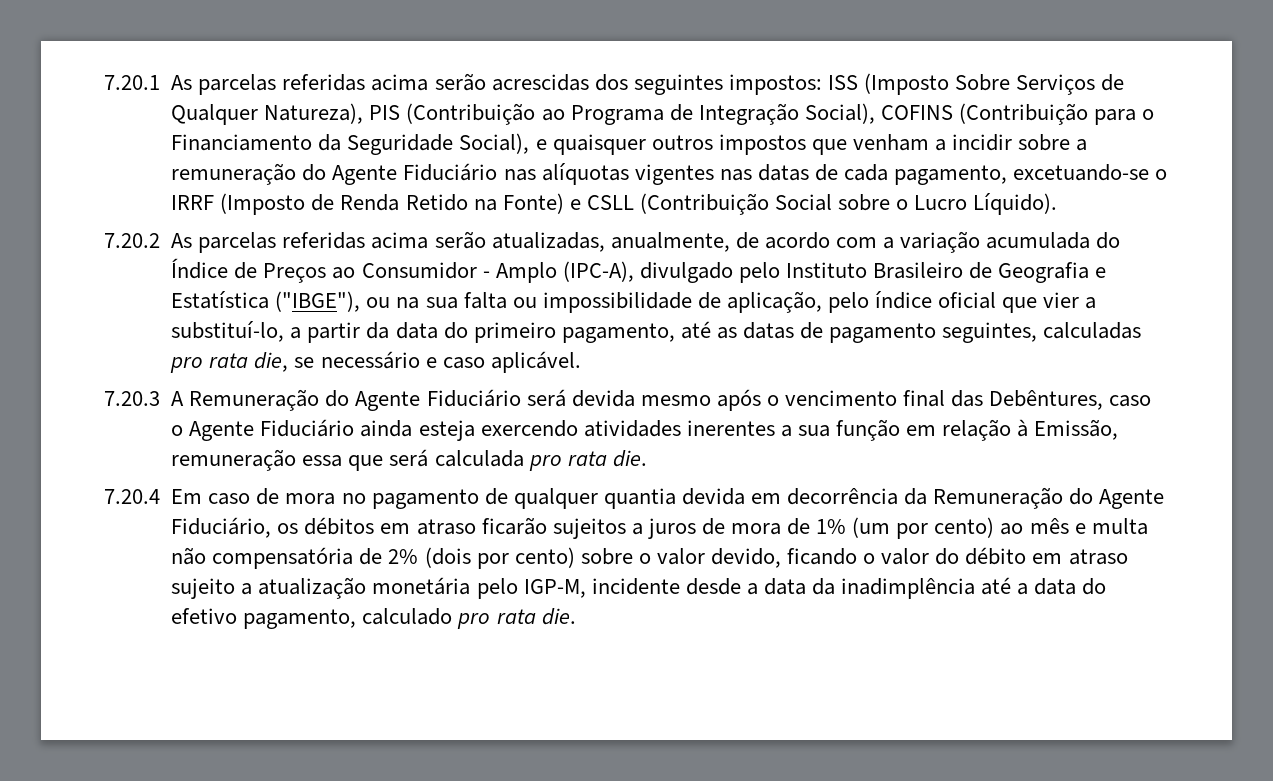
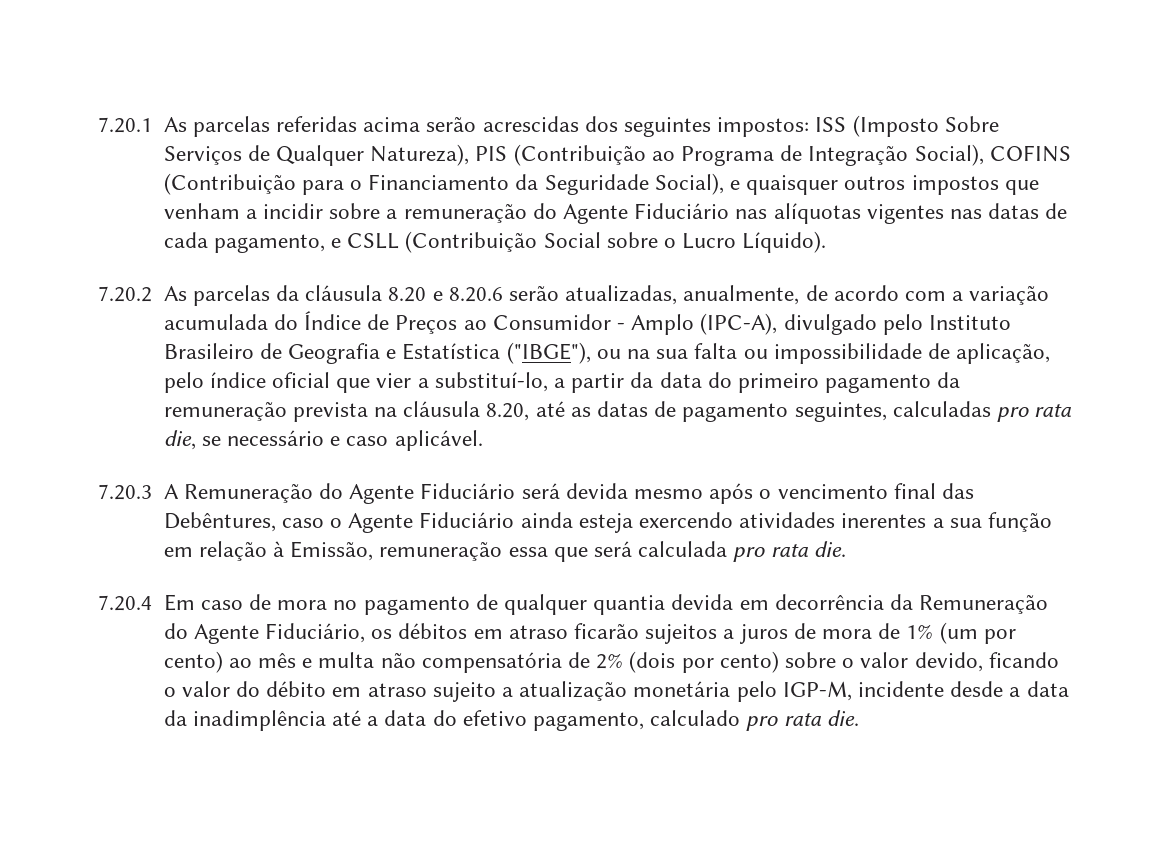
[1013,164,1168,181] [171,193,564,215] excetuando-se o IRRF (Imposto de Renda Retido na Fonte) -> (325, 243) none
[282,232,429,249] referidas acima -> [275,285,503,302] da cláusula 8.20 e 8.20.6
[561,323,675,343] pagamento, -> [825,372,961,393] [163,401,530,422] pagamento da remuneração prevista na cláusula 8.20,

